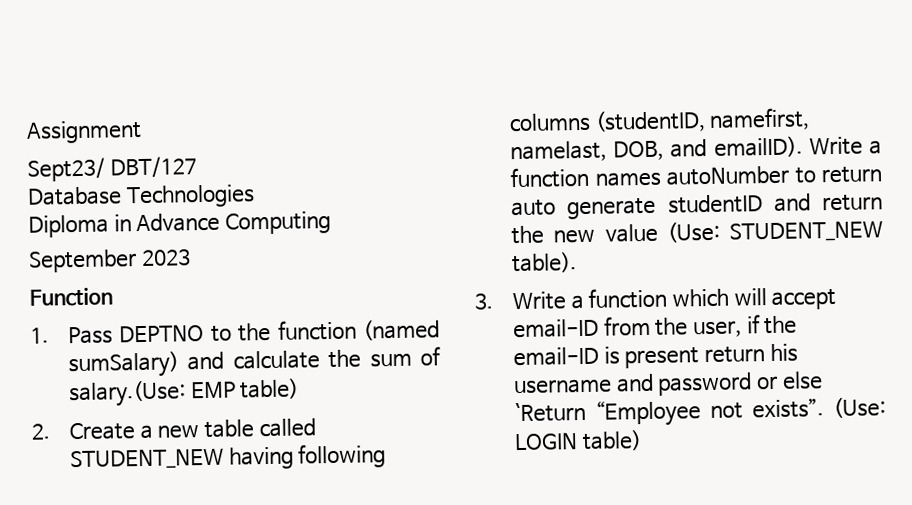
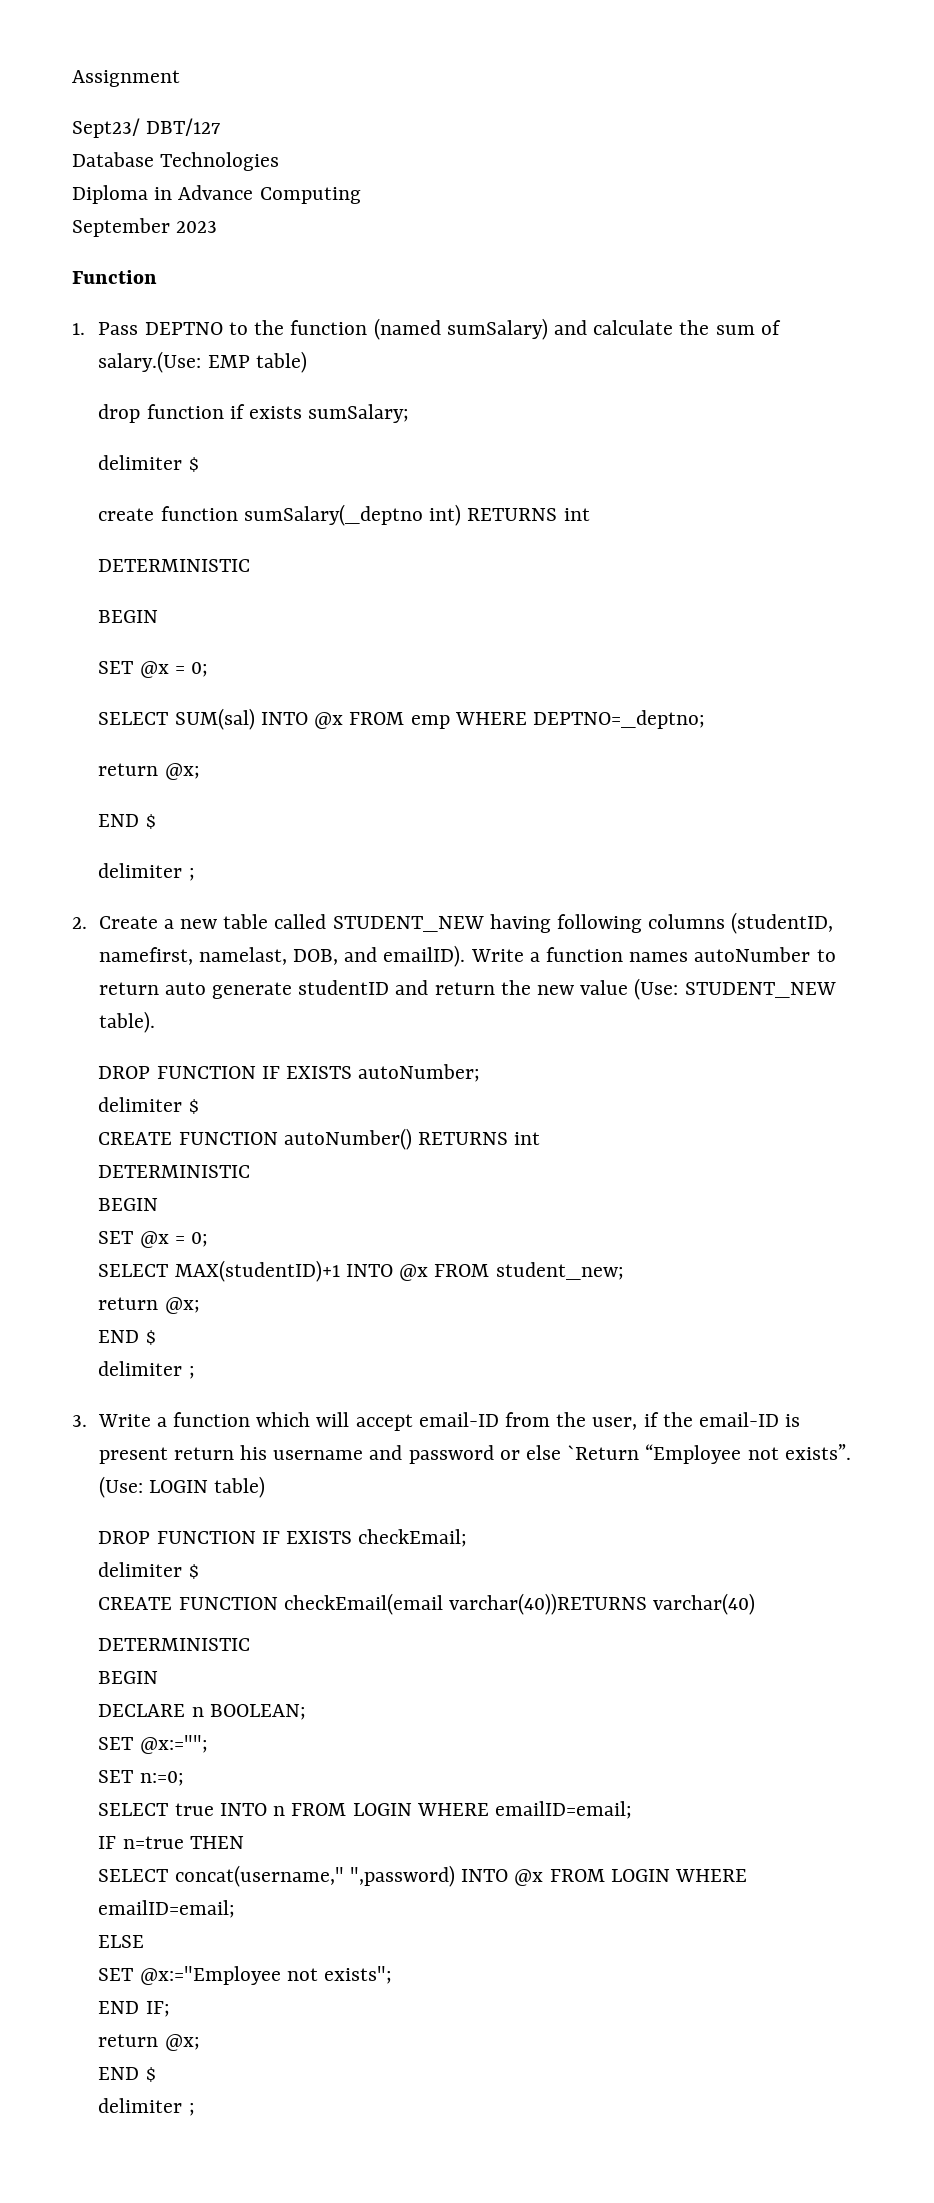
(300, 389) none -> [98,404,410,423] [98,455,199,472] [98,504,590,526] [98,559,251,572] [98,610,159,623] [98,661,209,678] [98,708,705,730] [98,763,200,780] [98,814,156,829] [98,863,195,881] // drop function if exists sumSalary; // delimiter $ // create function sumSalary(_deptno int) RETURNS int // DETERMINISTIC // BEGIN // SET @x = 0; // SELECT SUM(sal) INTO @x FROM emp WHERE DEPTNO=_deptno; // return @x; // END $ // delimiter ;
(578, 263) none -> [98,1064,481,1082] [98,1097,199,1114] [98,1128,541,1150] [98,1165,251,1178] [98,1198,159,1211] [98,1231,209,1248] [98,1260,624,1282] [98,1297,200,1314] [98,1330,156,1345] [98,1361,195,1379] // DROP FUNCTION IF EXISTS autoNumber; // delimiter $ // CREATE FUNCTION autoNumber() RETURNS int // DETERMINISTIC // BEGIN // SET @x = 0; // SELECT MAX(studentID)+1 INTO @x FROM student_new; // return @x; // END $ // delimiter ;
(642, 441) none -> [98,1529,468,1547] [98,1562,199,1579] [98,1593,756,1615] [98,1638,251,1651] [98,1671,159,1684] [98,1704,306,1720] [98,1735,208,1754] [98,1770,184,1786] [98,1801,632,1819] [98,1836,244,1849] [98,1865,747,1887] [98,1900,236,1918] [98,1935,145,1948] [98,1966,393,1985] [98,2001,170,2017] [98,2034,200,2051] [98,2067,156,2082] [98,2098,195,2116] // DROP FUNCTION IF EXISTS checkEmail; // delimiter $ // CREATE FUNCTION checkEmail(email varchar(40))RETURNS varchar(40) // DETERMINISTIC // BEGIN // DECLARE n BOOLEAN; // SET @x:=""; // SET n:=0; // SELECT true INTO n FROM LOGIN WHERE emailID=email; // IF n=true THEN // SELECT concat(username," ",password) INTO @x FROM LOGIN WHERE emailID=email; // ELSE // SET @x:="Employee not exists"; // END IF; // return @x; // END $ // delimiter ;

